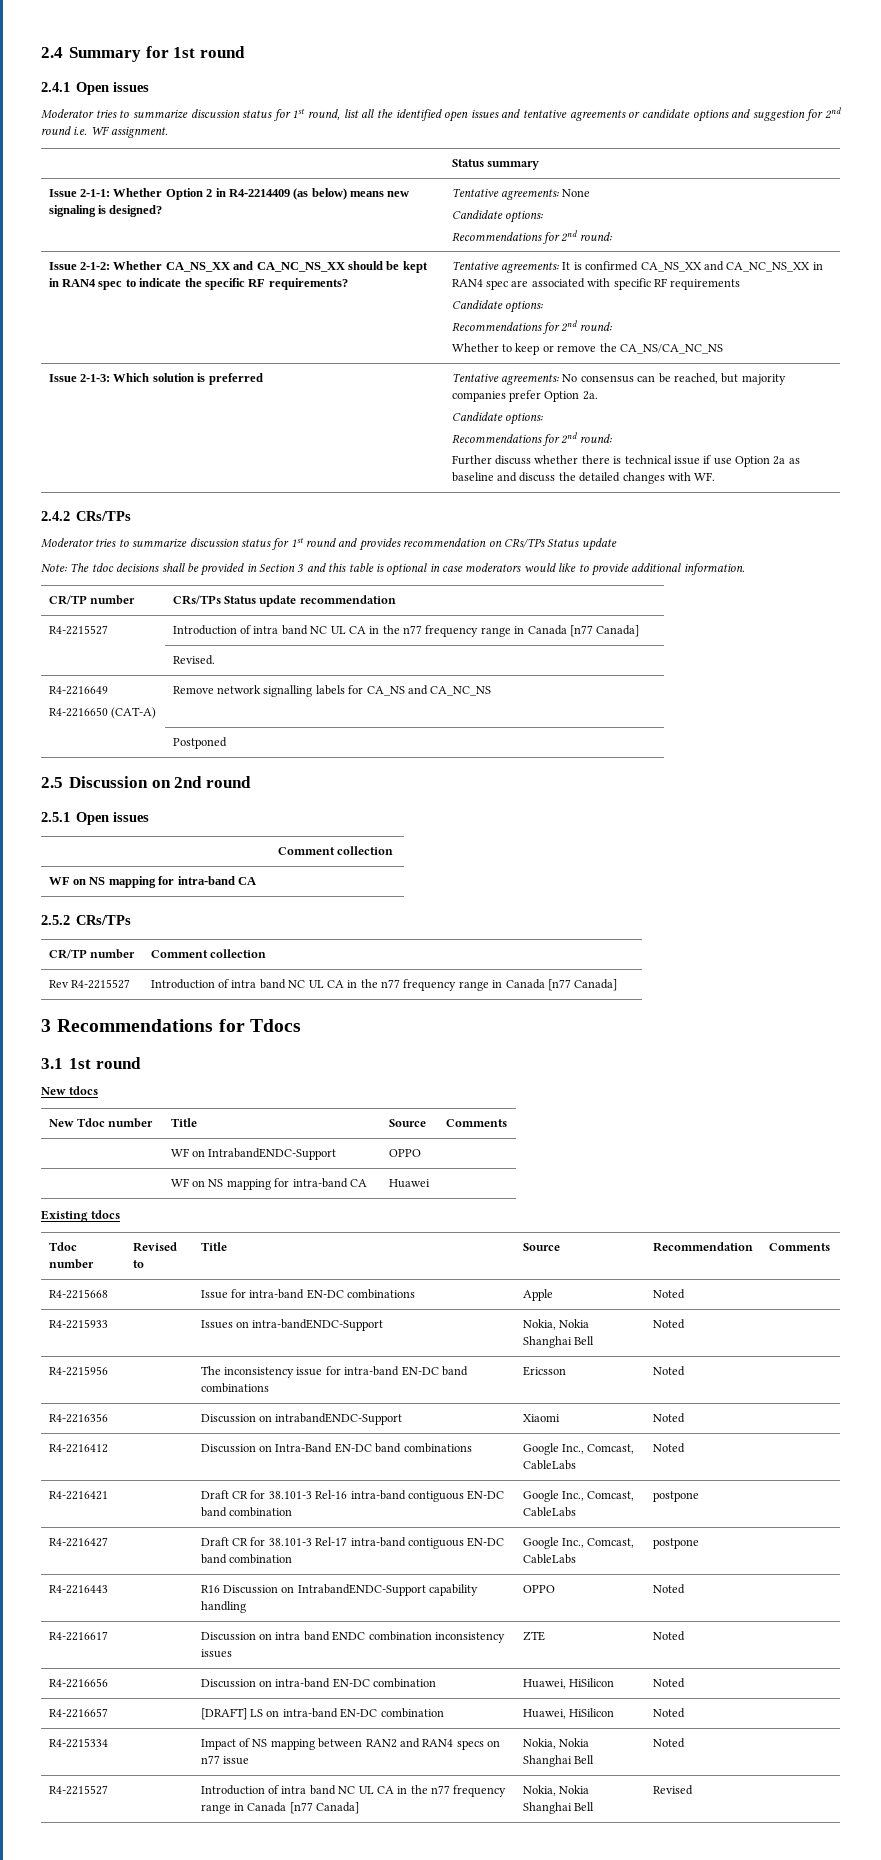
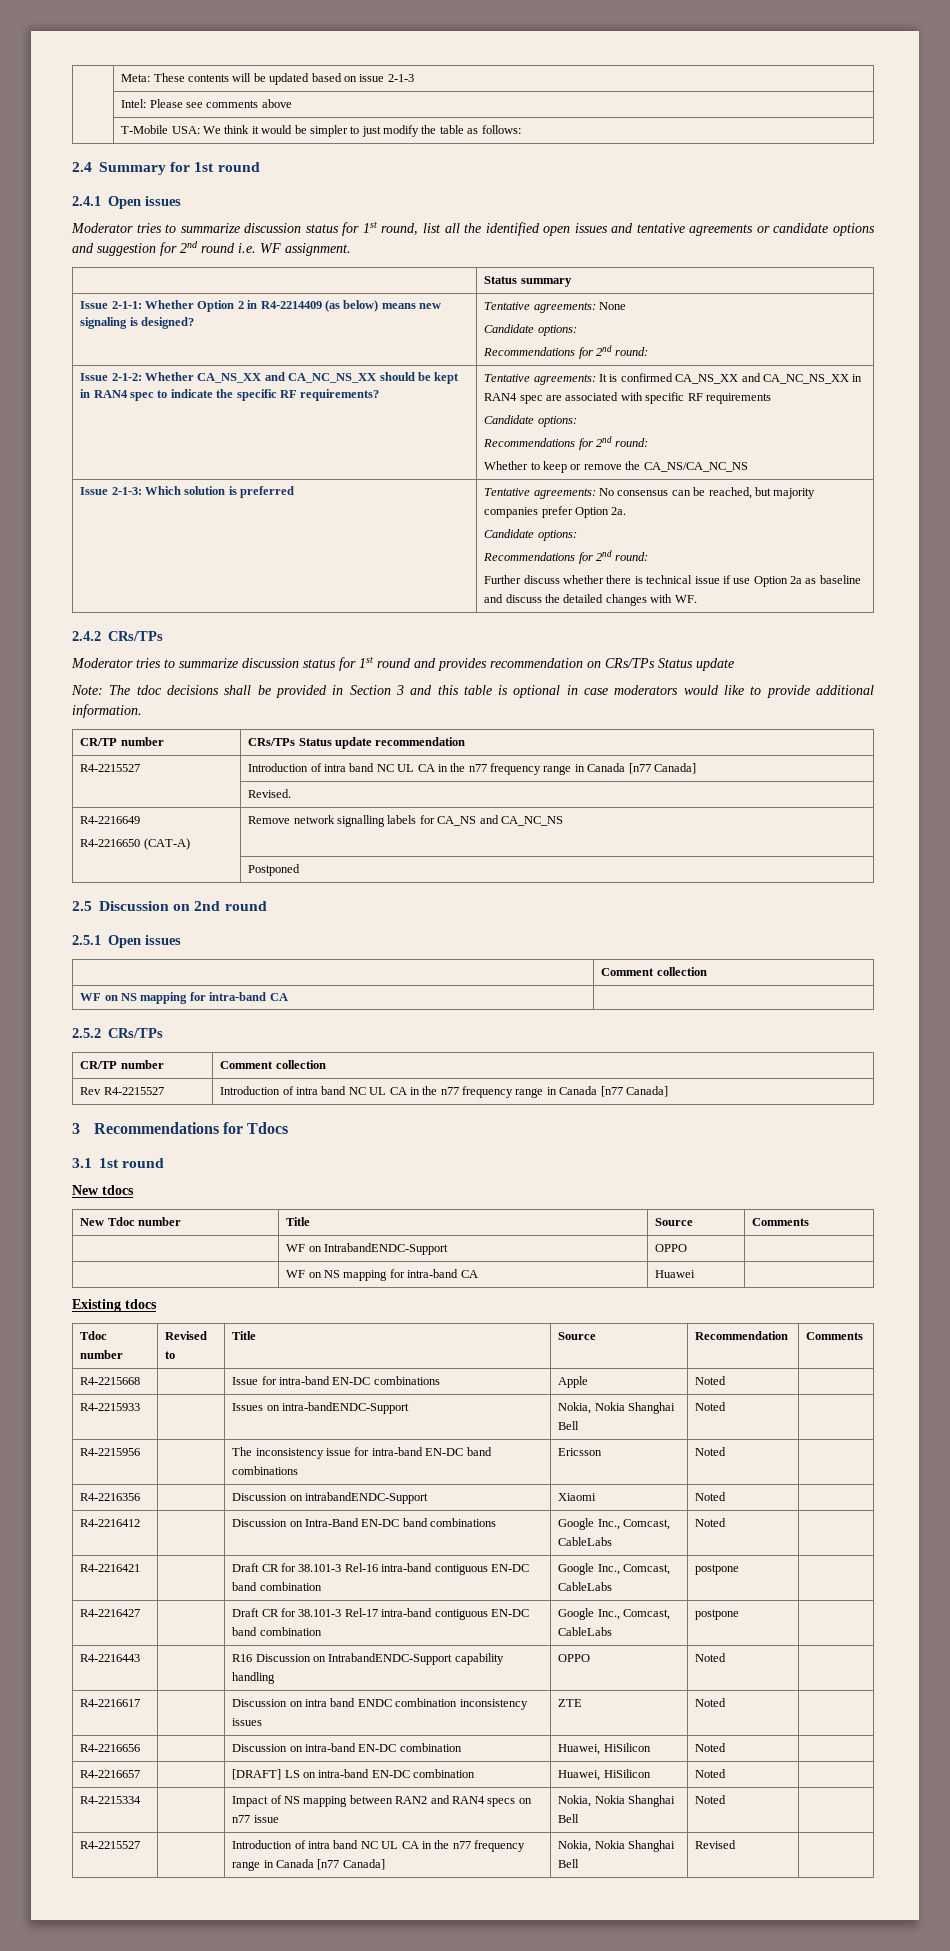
(41, 52) none -> [121,73,414,85] [121,99,292,108] [121,125,521,137] | Meta: These contents will be updated based on issue 2-1-3 // | Intel: Please see comments above // | T-Mobile USA: We think it would be simpler to just modify the table as follows: //

